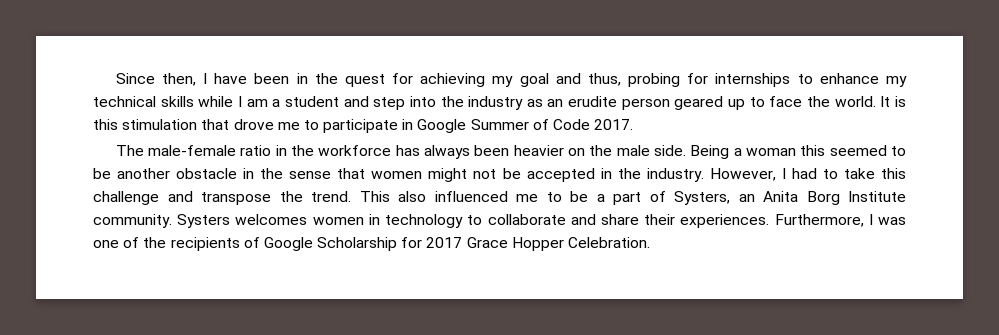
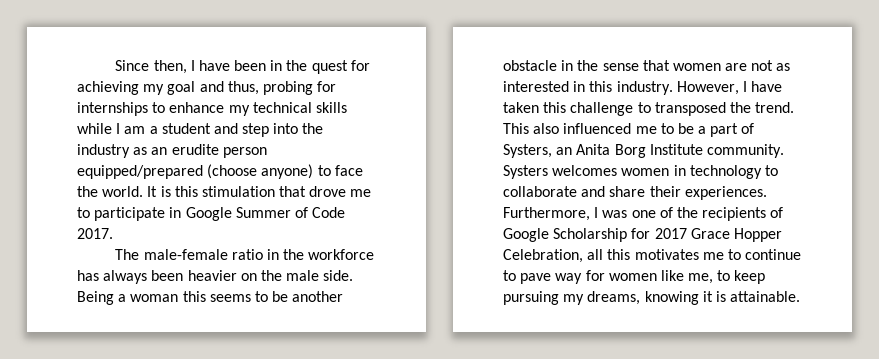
[674,96,746,110] geared up -> [77,164,314,179] equipped/prepared (choose anyone)
[829,145,887,156] seemed -> [209,294,251,302] seems
[428,168,906,182] [93,191,271,205] might not be accepted in the industry. However, I had to take this challenge and transpose -> [725,60,791,71] [503,81,783,95] [503,102,726,116] are not as interested in this industry. However, I have taken this challenge to transposed
[568,237,651,248] Celebration. -> [503,249,802,263] [503,270,766,284] [503,291,801,305] Celebration, all this motivates me to continue to pave way for women like me, to keep pursuing my dreams, knowing it is attainable.

